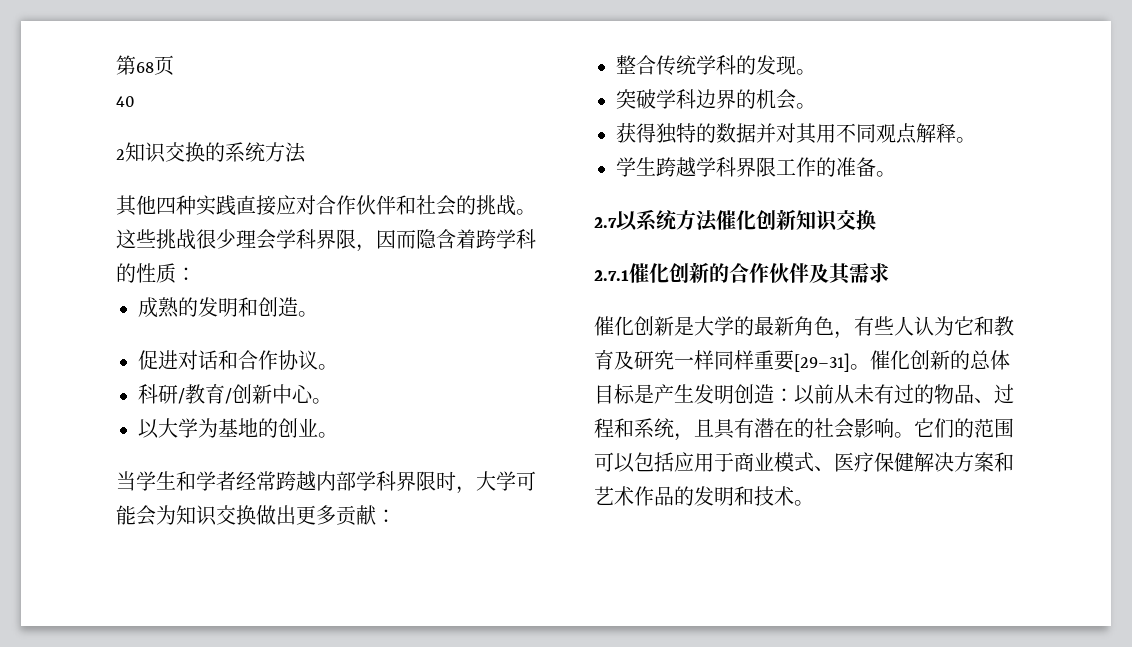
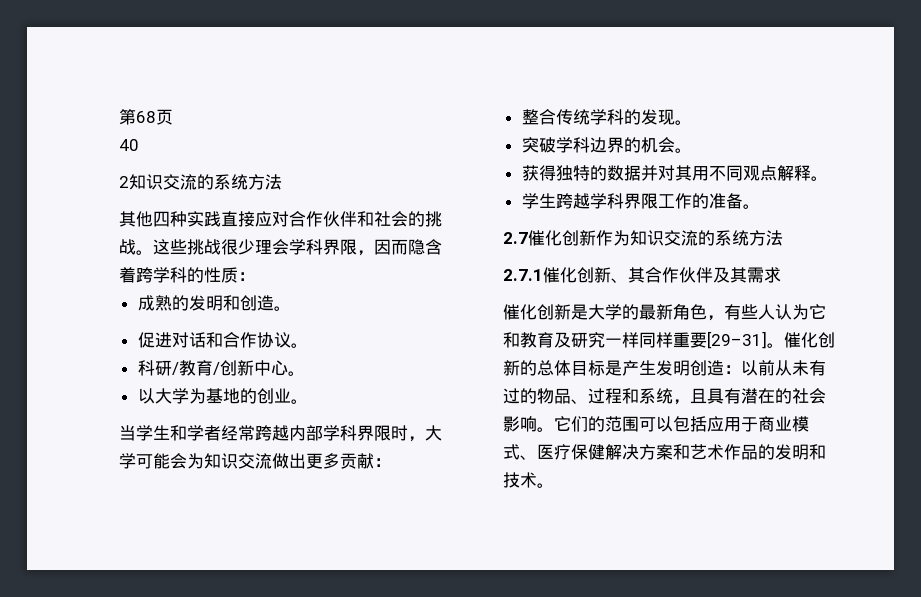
[185,142,205,162] 换 -> [180,174,197,190] 流
[236,505,256,525] 换 -> [255,453,272,469] 流
[616,209,876,232] 以系统方法催化创新知识交换 -> [528,230,783,246] 催化创新作为知识交流的系统方法
[709,263,729,283] 的 -> [611,267,645,283] 、其

